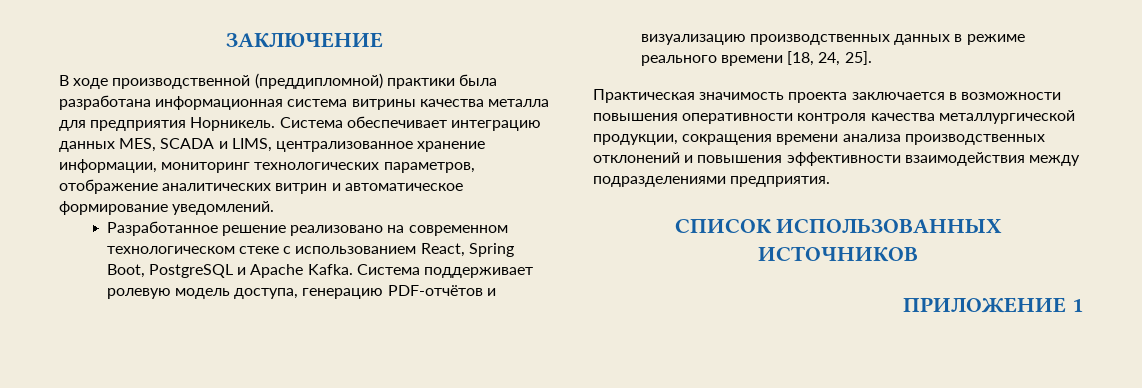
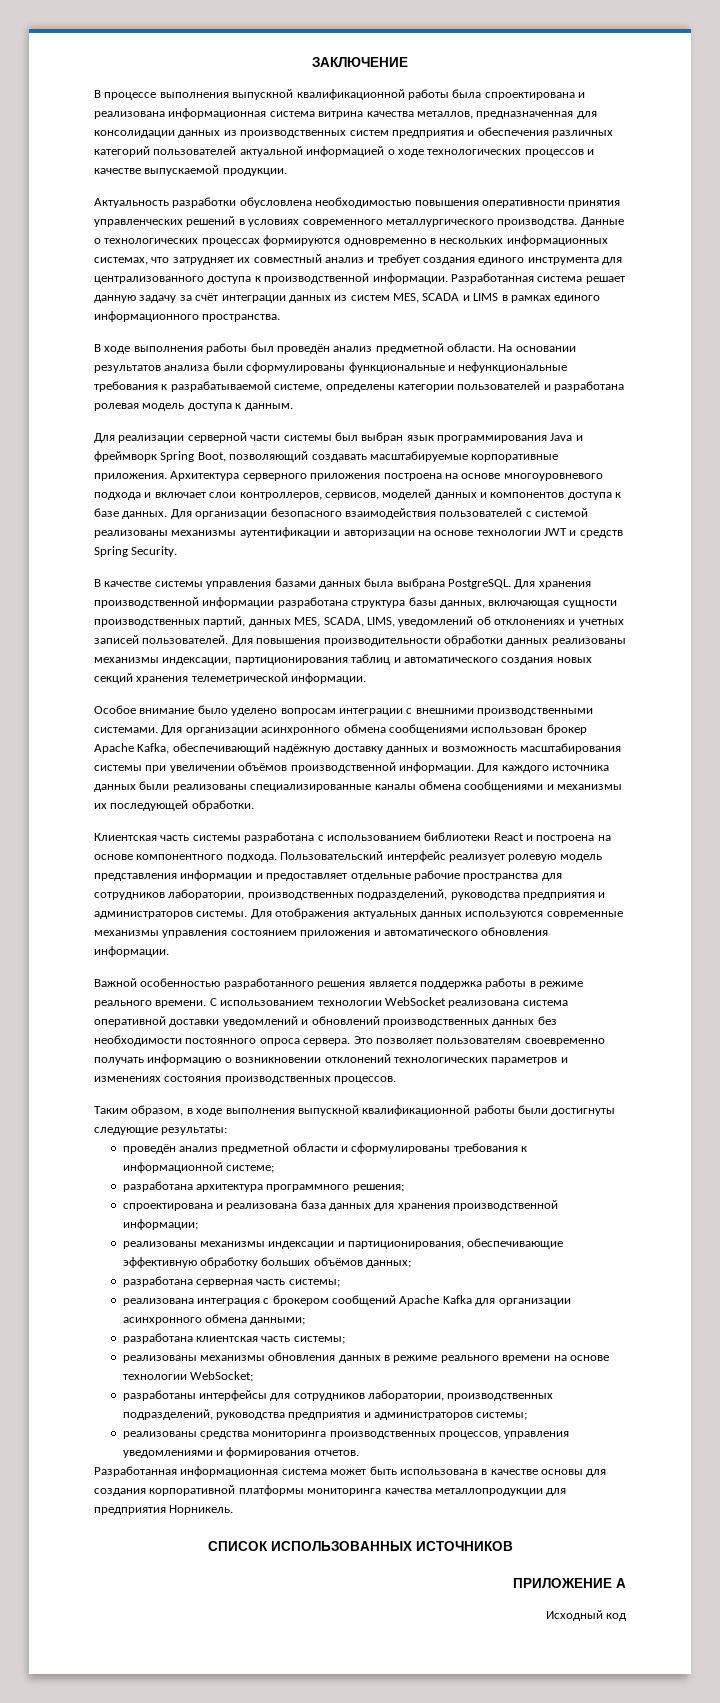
[73,73,497,89] [59,95,549,110] [59,116,541,131] [59,138,486,152] [59,159,475,173] [59,179,463,194] [59,201,275,215] [106,221,508,236] [106,243,514,257] [106,264,533,278] [106,285,496,299] [640,34,890,45] ходе производственной (преддипломной) практики была разработана информационная система витрины качества металла для предприятия Норникель. Система обеспечивает интеграцию данных MES, SCADA и LIMS, централизованное хранение информации, мониторинг технологических параметров, отображение аналитических витрин и автоматическое формирование уведомлений. // Разработанное решение реализовано на современном технологическом стеке с использованием React, Spring Boot, PostgreSQL и Apache Kafka. Система поддерживает ролевую модель доступа, генерацию PDF-отчётов и визуализацию производственных -> [104,89,585,100] [94,108,597,119] [94,127,613,138] [94,146,594,157] [94,165,287,176] [94,197,621,208] [94,216,624,227] [94,235,608,246] [94,254,623,265] [94,273,625,284] [94,293,601,303] [94,311,281,322] [94,343,576,354] [94,362,568,373] [94,381,624,392] [94,403,293,411] [94,432,583,443] [94,451,559,462] [94,471,603,481] [94,489,622,500] [94,508,588,519] [94,527,623,538] [94,546,178,557] [94,578,591,589] [94,597,617,608] [94,616,624,627] [94,635,626,646] [94,654,592,665] [94,673,367,684] [94,705,593,716] [94,724,587,735] [94,743,621,754] [94,762,609,773] [94,781,622,792] [94,800,254,811] [94,832,611,843] [94,851,602,862] [94,870,562,881] [94,889,606,900] [94,908,623,919] [94,927,549,938] [94,946,169,957] [94,978,583,989] [94,997,568,1008] [94,1016,557,1027] [94,1035,605,1046] [94,1054,568,1065] [94,1076,397,1084] [94,1105,616,1116] [94,1127,228,1135] [122,1143,528,1154] [122,1162,274,1173] [122,1181,404,1192] [122,1200,559,1211] [122,1219,198,1230] [122,1238,564,1249] [122,1257,412,1268] [122,1276,340,1287] [122,1295,571,1306] [122,1314,306,1325] [122,1333,345,1344] [122,1352,336,1363] процессе выполнения выпускной квалификационной работы была спроектирована и реализована информационная система витрина качества металлов, предназначенная для консолидации данных из производственных систем предприятия и обеспечения различных категорий пользователей актуальной информацией о ходе технологических процессов и качестве выпускаемой продукции. // Актуальность разработки обусловлена необходимостью повышения оперативности принятия управленческих решений в условиях современного металлургического производства. Данные о технологических процессах формируются одновременно в нескольких информационных системах, что затрудняет их совместный анализ и требует создания единого инструмента для централизованного доступа к производственной информации. Разработанная система решает данную задачу за счёт интеграции данных из систем MES, SCADA и LIMS в рамках единого информационного пространства. // В ходе выполнения работы был проведён анализ предметной области. На основании результатов анализа были сформулированы функциональные и нефункциональные требования к разрабатываемой системе, определены категории пользователей и разработана ролевая модель доступа к данным. // Для реализации серверной части системы был выбран язык программирования Java и фреймворк Spring Boot, позволяющий создавать масштабируемые корпоративные приложения. Архитектура серверного приложения построена на основе многоуровневого подхода и включает слои контроллеров, сервисов, моделей данных и компонентов доступа к базе данных. Для организации безопасного взаимодействия пользователей с системой реализованы механизмы аутентификации и авторизации на основе технологии JWT и средств Spring Security. // В качестве системы управления базами данных была выбрана PostgreSQL. Для хранения производственной информации разработана структура базы данных, включающая сущности производственных партий, данных MES, SCADA, LIMS, уведомлений об отклонениях и учетных записей пользователей. Для повышения производительности обработки данных реализованы механизмы индексации, партиционирования таблиц и автоматического создания новых секций хранения телеметрической информации. // Особое внимание было уделено вопросам интеграции с внешними производственными системами. Для организации асинхронного обмена сообщениями использован брокер Apache Kafka, обеспечивающий надёжную доставку данных и возможность масштабирования системы при увеличении объёмов производственной информации. Для каждого источника данных были реализованы специализированные каналы обмена сообщениями и механизмы их последующей обработки. // Клиентская часть системы разработана с использованием библиотеки React и построена на основе компонентного подхода. Пользовательский интерфейс реализует ролевую модель представления информации и предоставляет отдельные рабочие пространства для сотрудников лаборатории, производственных подразделений, руководства предприятия и администраторов системы. Для отображения актуальных данных используются современные механизмы управления состоянием приложения и автоматического обновления информации. // Важной особенностью разработанного решения является поддержка работы в режиме реального времени. С использованием технологии WebSocket реализована система оперативной доставки уведомлений и обновлений производственных данных без необходимости постоянного опроса сервера. Это позволяет пользователям своевременно получать информацию о возникновении отклонений технологических параметров и изменениях состояния производственных процессов. // Таким образом, в ходе выполнения выпускной квалификационной работы были достигнуты следующие результаты: // проведён анализ предметной области и сформулированы требования к информационной системе; // разработана архитектура программного решения; // спроектирована и реализована база данных для хранения производственной информации; // реализованы механизмы индексации и партиционирования, обеспечивающие эффективную обработку больших объёмов данных; // разработана серверная часть системы; // реализована интеграция с брокером сообщений Apache Kafka для организации асинхронного обмена данными; // разработана клиентская часть системы; // реализованы механизмы обновления
[787,51,872,66] [593,89,1061,103] [593,110,1075,124] [593,134,1045,145] [593,152,1080,166] [593,176,831,187] [18, 24, 25]. // Практическая значимость проекта заключается в возможности повышения оперативности контроля качества металлургической продукции, сокращения времени анализа производственных отклонений и повышения эффективности взаимодействия между подразделениями предприятия. -> [553,1355,609,1361] [122,1371,253,1382] [122,1390,554,1401] [122,1409,528,1420] [122,1431,570,1439] [122,1447,359,1458] [94,1466,607,1477] [94,1485,567,1496] [94,1505,234,1515] на основе технологии WebSocket; // разработаны интерфейсы для сотрудников лаборатории, производственных подразделений, руководства предприятия и администраторов системы; // реализованы средства мониторинга производственных процессов, управления уведомлениями и формирования отчетов. // Разработанная информационная система может быть использована в качестве основы для создания корпоративной платформы мониторинга качества металлопродукции для предприятия Норникель.
[1072,299,1083,312] 1 -> [616,1578,626,1588] [545,1610,627,1621] А // Исходный код

